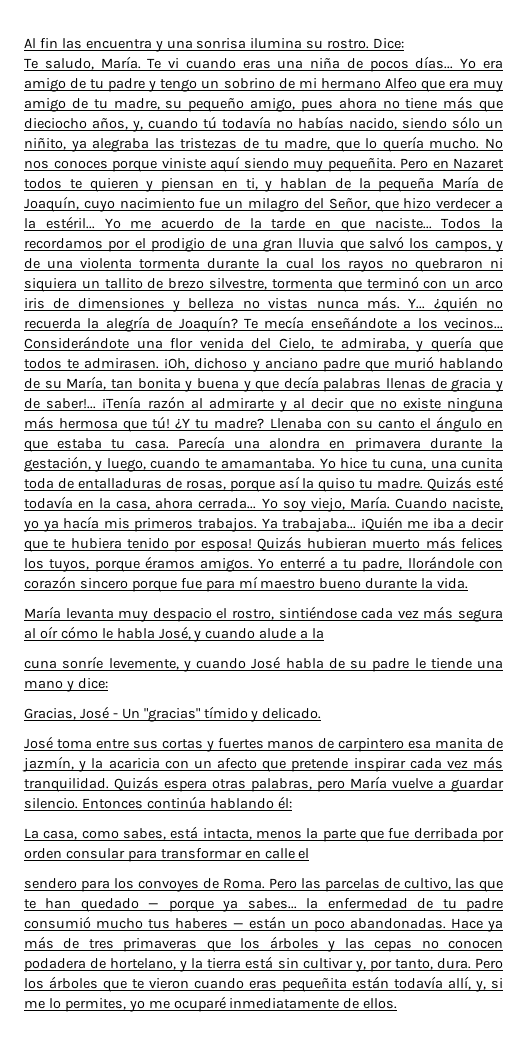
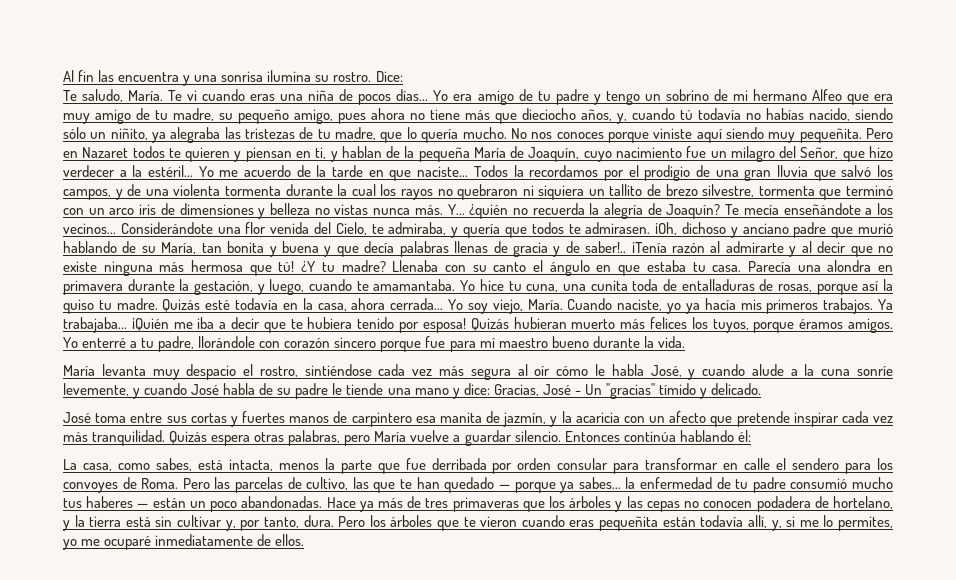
[46,398,97,409] saber!... -> [585,241,627,253] saber!..
(325, 633) // -> (815, 370) none
(108, 683) // -> (490, 389) none
(310, 853) // -> (787, 464) none

